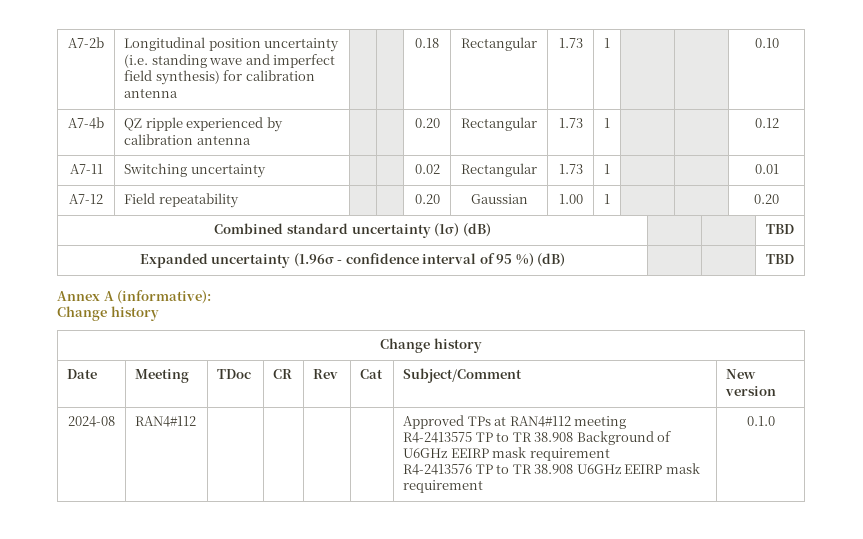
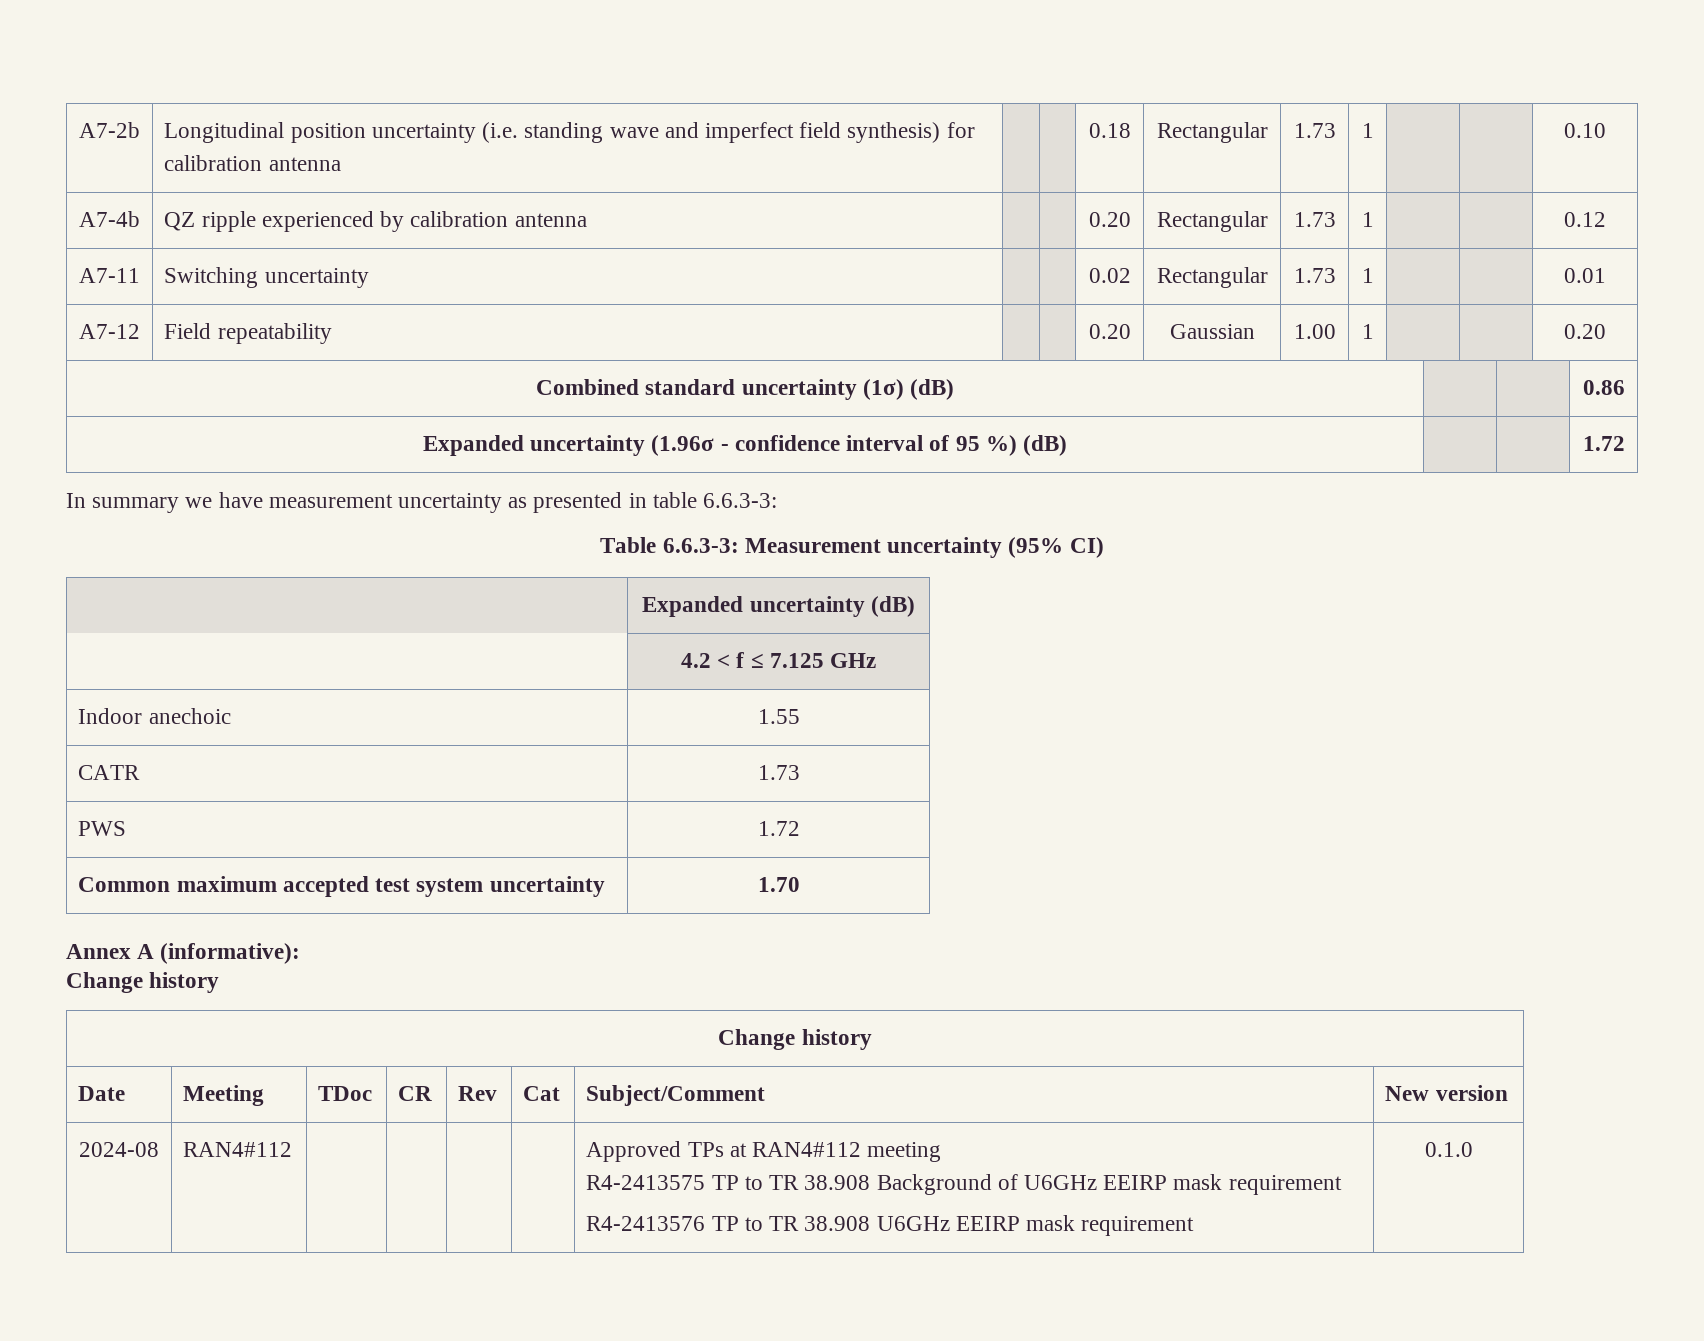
[766,224,794,234] TBD -> [1582,380,1625,395] 0.86
[766,254,794,264] TBD -> [1582,436,1625,451] [66,492,778,513] [600,537,1104,558] [642,596,915,617] [680,652,877,668] [78,708,231,724] [757,709,800,724] [78,765,141,780] [757,765,800,780] [78,821,127,836] [757,821,800,836] [78,876,605,897] [757,877,800,892] 1.72 // In summary we have measurement uncertainty as presented in table 6.6.3-3: // Table 6.6.3-3: Measurement uncertainty (95% CI) // | Expanded uncertainty (dB) // | 4.2 < f ≤ 7.125 GHz // Indoor anechoic | 1.55 // CATR | 1.73 // PWS | 1.72 // Common maximum accepted test system uncertainty | 1.70

